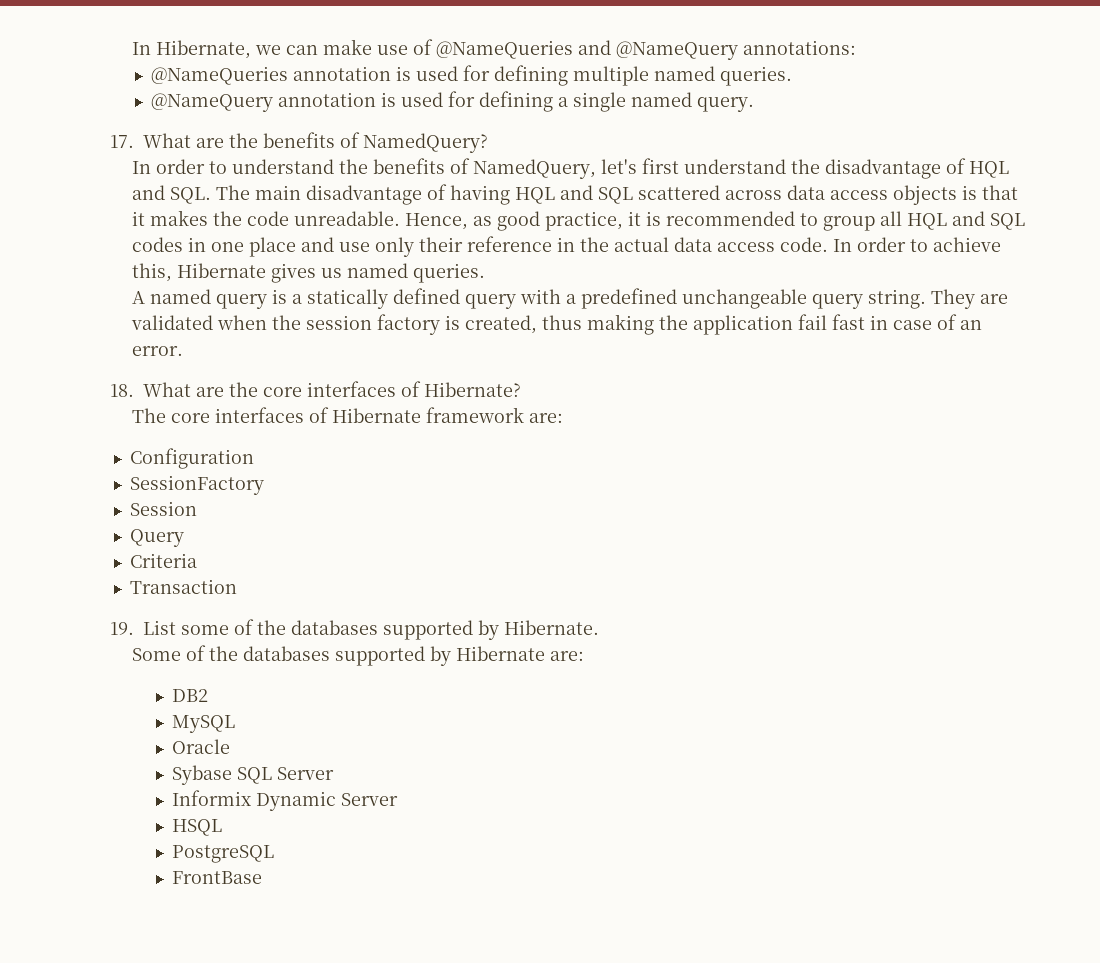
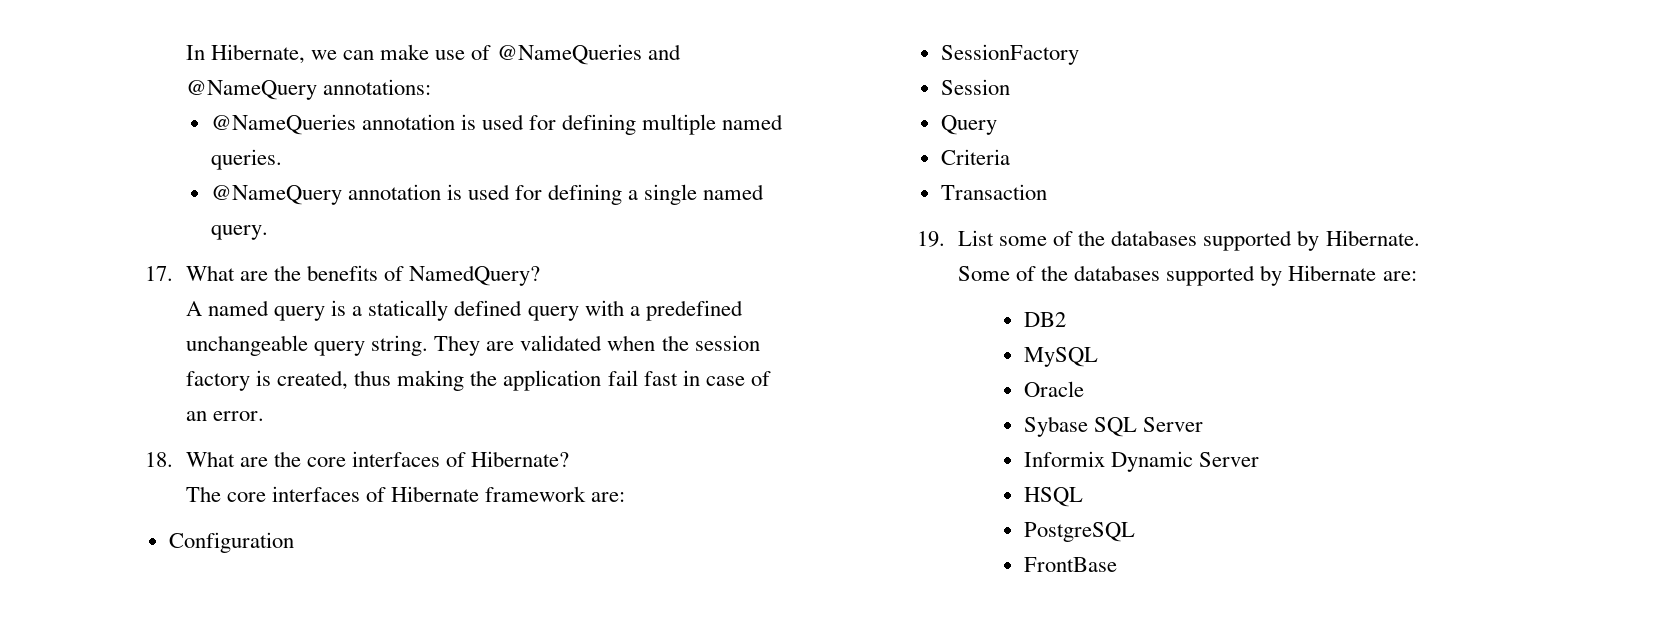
[131,158,1009,179] [131,184,1018,205] [131,210,1025,231] [131,236,1001,257] [131,263,485,283] // In order to understand the benefits of NamedQuery, let's first understand the disadvantage of HQL and SQL. The main disadvantage of having HQL and SQL scattered across data access objects is that it makes the code unreadable. Hence, as good practice, it is recommended to group all HQL and SQL codes in one place and use only their reference in the actual data access code. In order to achieve this, Hibernate gives us named queries. -> (541, 275) none

